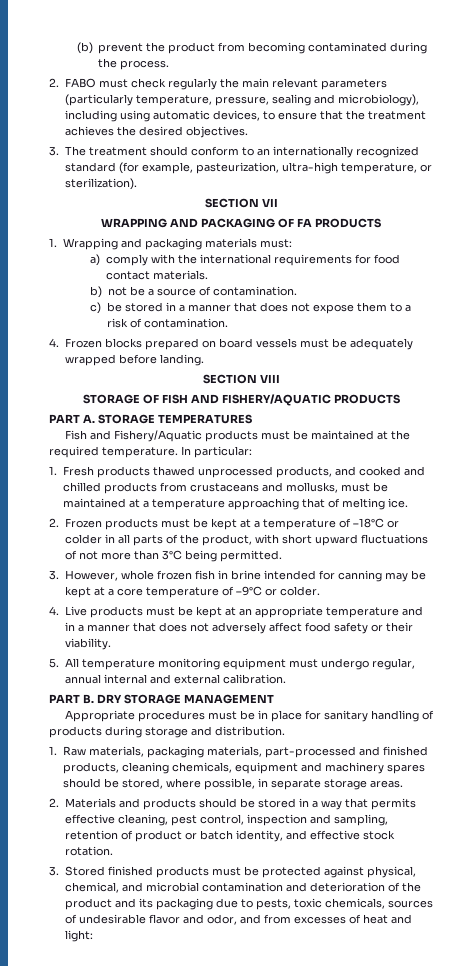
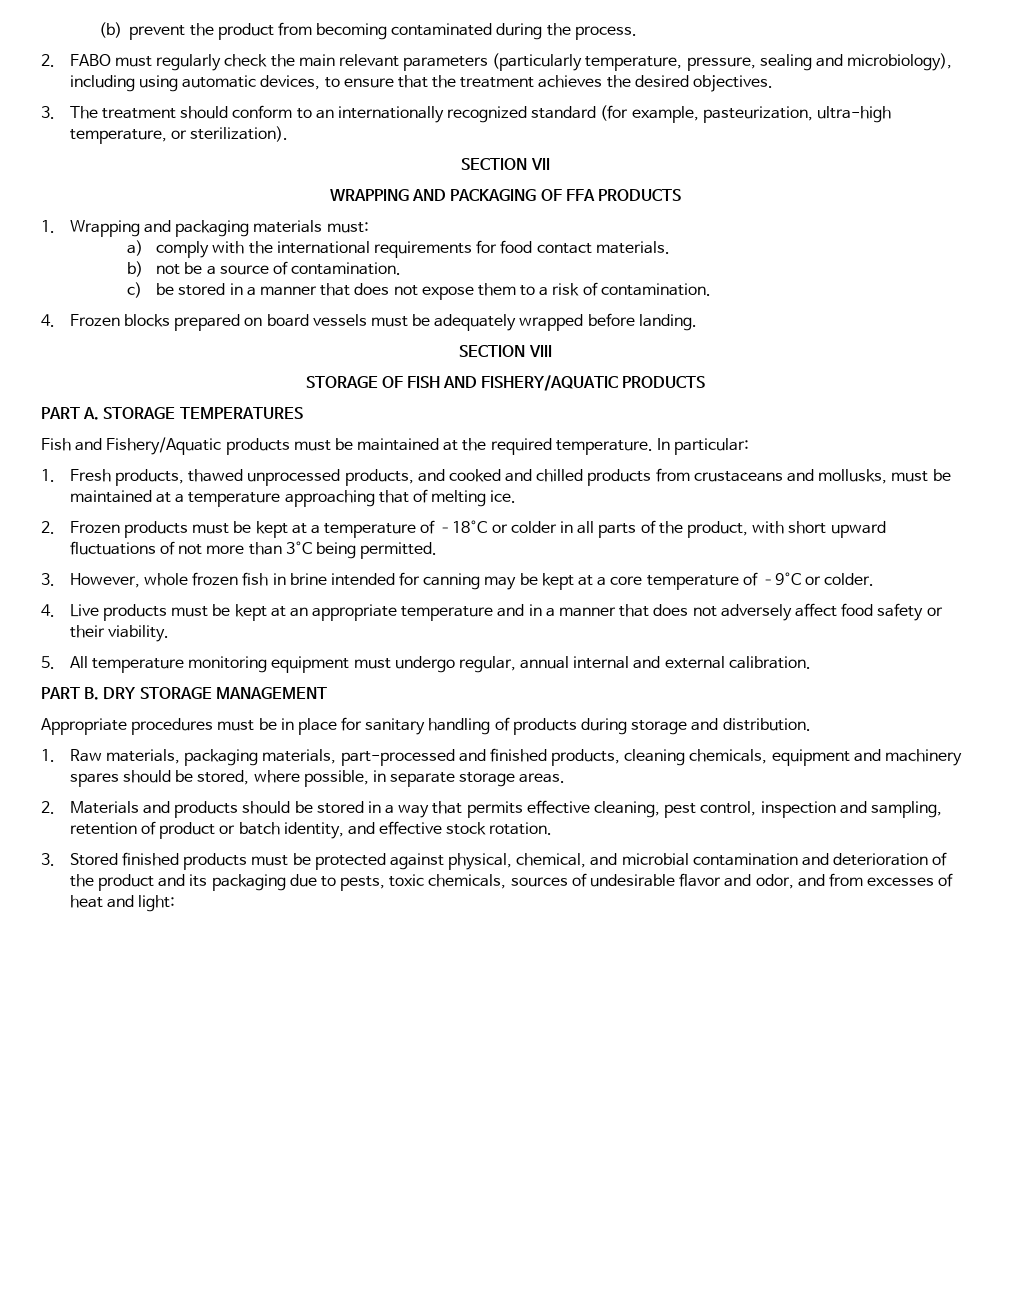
[130,78,217,90] check regularly -> [156,54,268,71] regularly check
[297,218,312,227] FA -> [565,189,595,201] FFA
[96,466,150,478] products -> [114,469,184,486] products,

